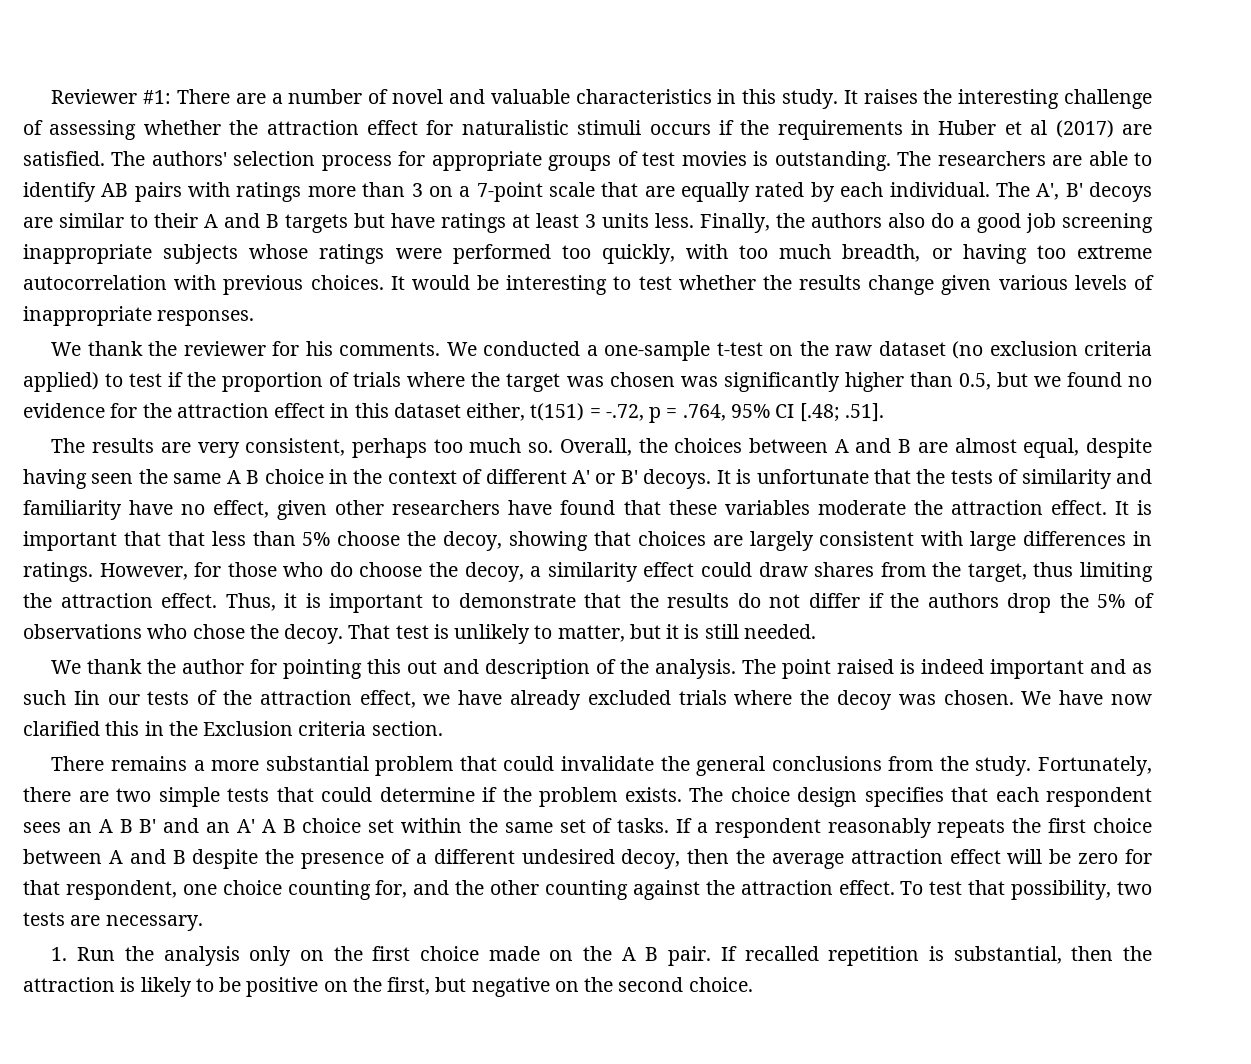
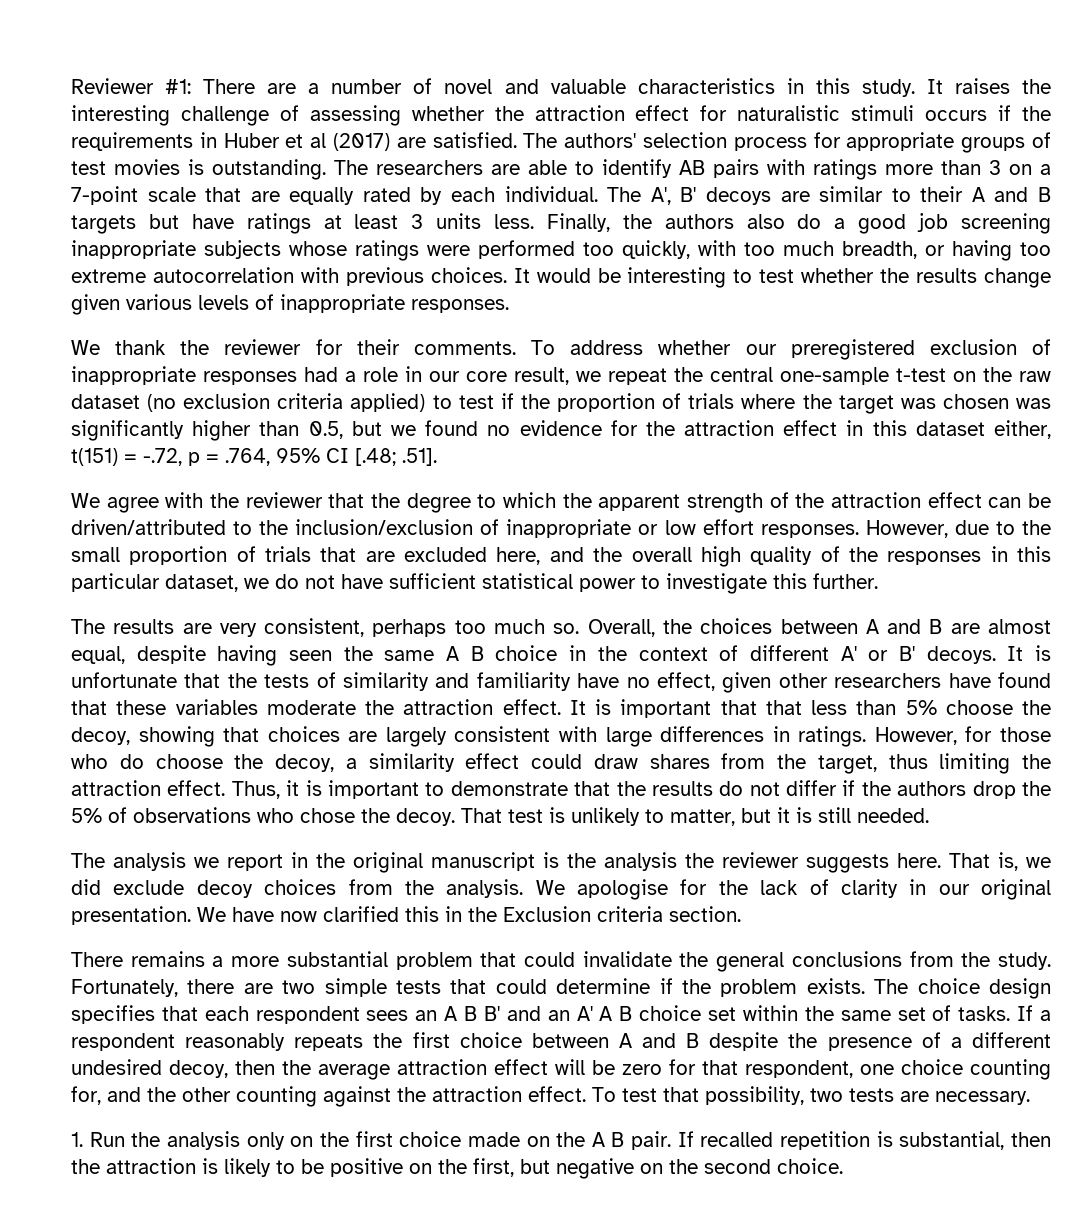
[305,341,598,356] his comments. We conducted a -> [356,339,1051,360] [71,366,773,385] their comments. To address whether our preregistered exclusion of inappropriate responses had a role in our core result, we repeat the central
(884, 412) none -> [71,492,1051,513] [71,519,1051,538] [71,546,1052,567] [71,573,878,594] // We agree with the reviewer that the degree to which the apparent strength of the attraction effect can be driven/attributed to the inclusion/exclusion of inappropriate or low effort responses. However, due to the small proportion of trials that are excluded here, and the overall high quality of the responses in this particular dataset, we do not have sufficient statistical power to investigate this further.
[51,659,1152,679] [23,690,1014,710] We thank the author for pointing this out and description of the analysis. The point raised is indeed important and as such Iin our tests of the attraction effect, we have already excluded trials where the decoy was chosen. -> [71,852,1051,873] [71,879,1051,900] [71,906,191,925] The analysis we report in the original manuscript is the analysis the reviewer suggests here. That is, we did exclude decoy choices from the analysis. We apologise for the lack of clarity in our original presentation.

